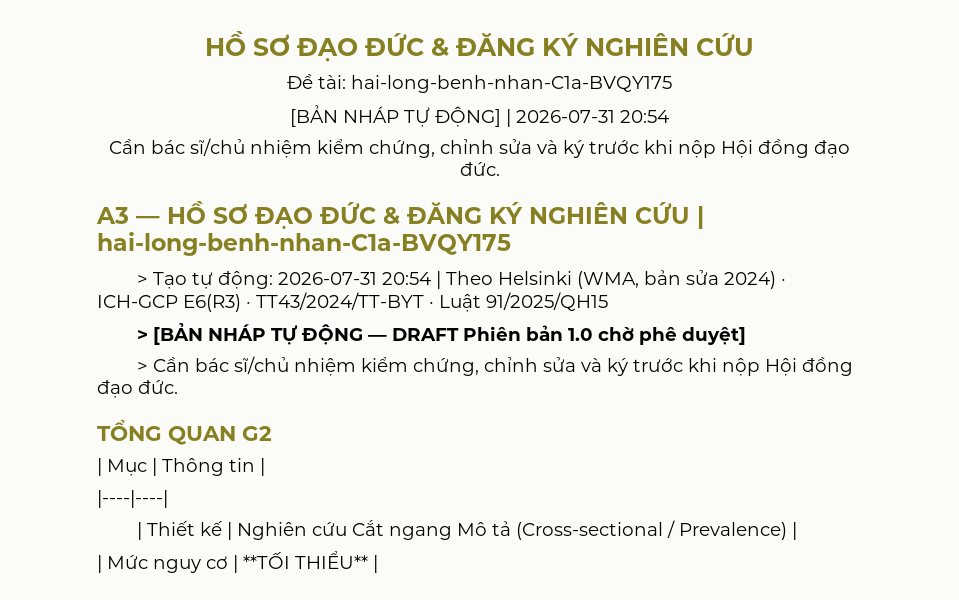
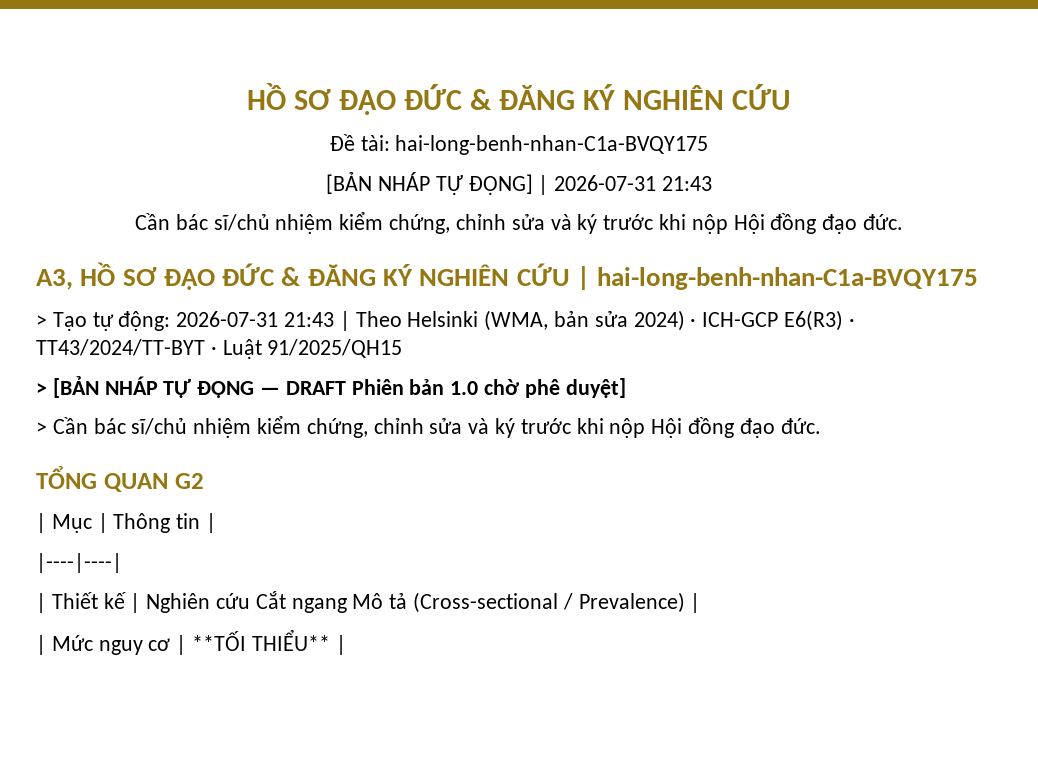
[620,110,669,123] 20:54 -> [661,176,712,191] 21:43
[96,207,160,224] A3 — -> [36,269,73,290] A3,
[382,272,432,285] 20:54 -> [284,312,335,327] 21:43

